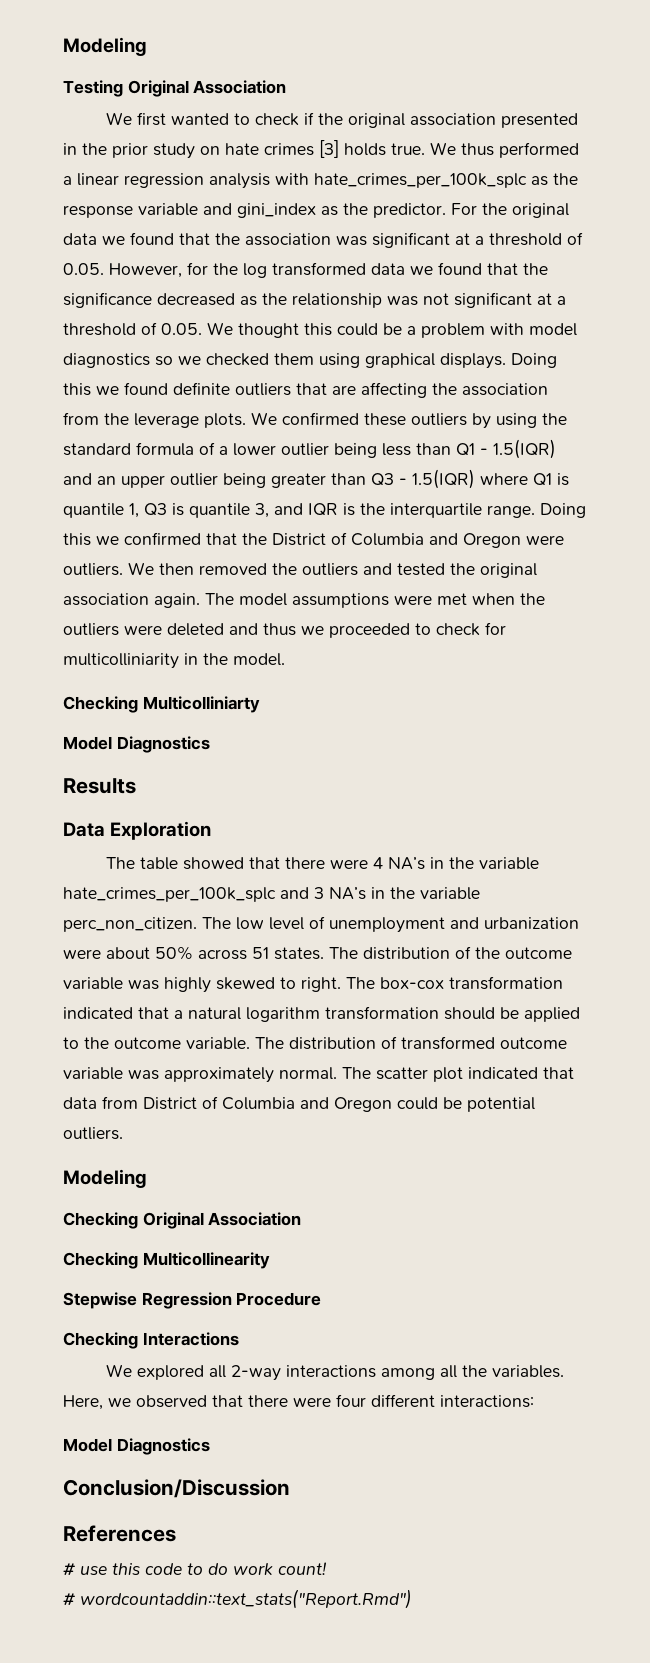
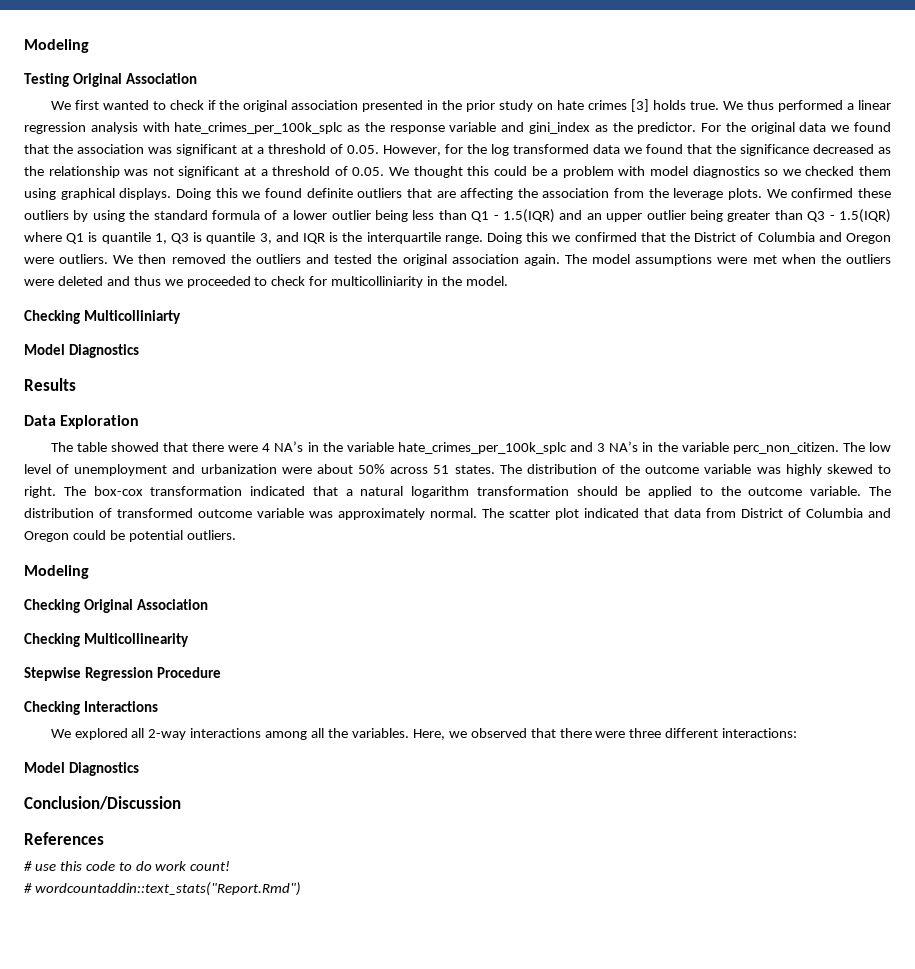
[336,1394,366,1407] four -> [629,728,662,738] three

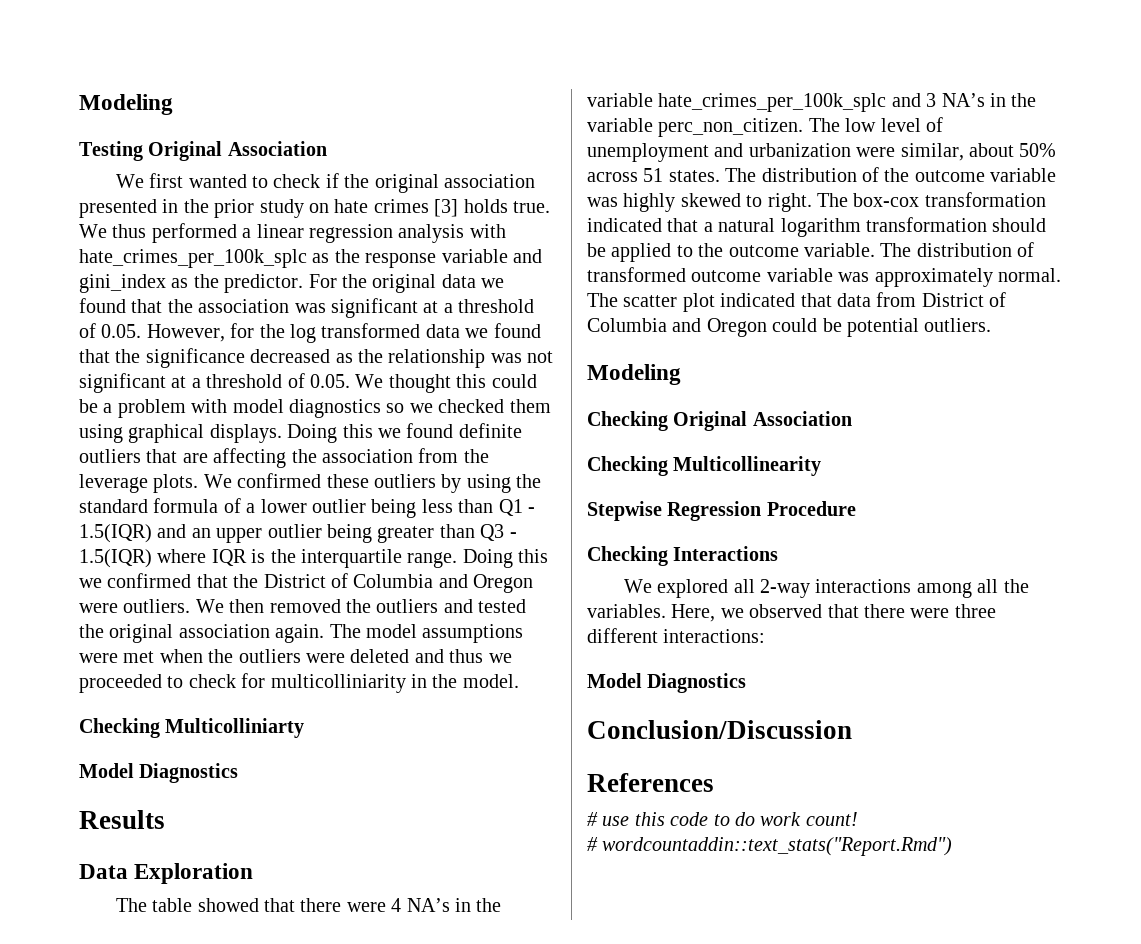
[66,232,299,244] Q1 is quantile 1, Q3 is quantile 3, and -> (207, 556) none
(312, 470) none -> [900,143,964,161] similar,

